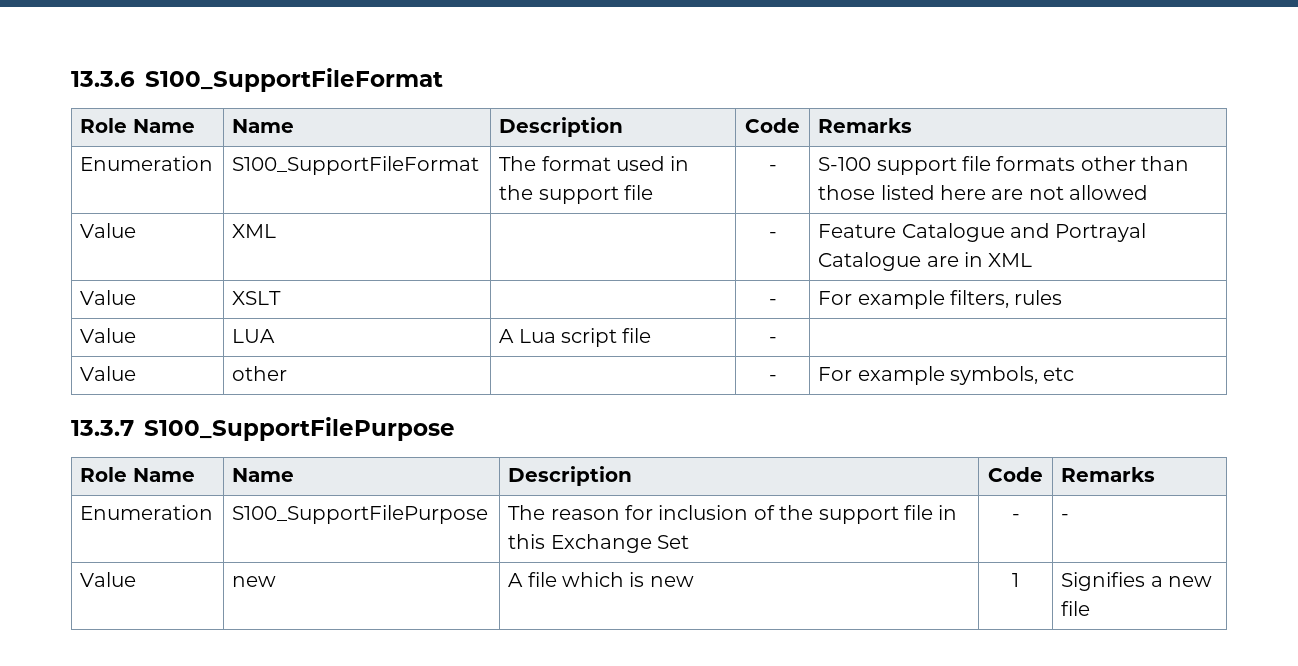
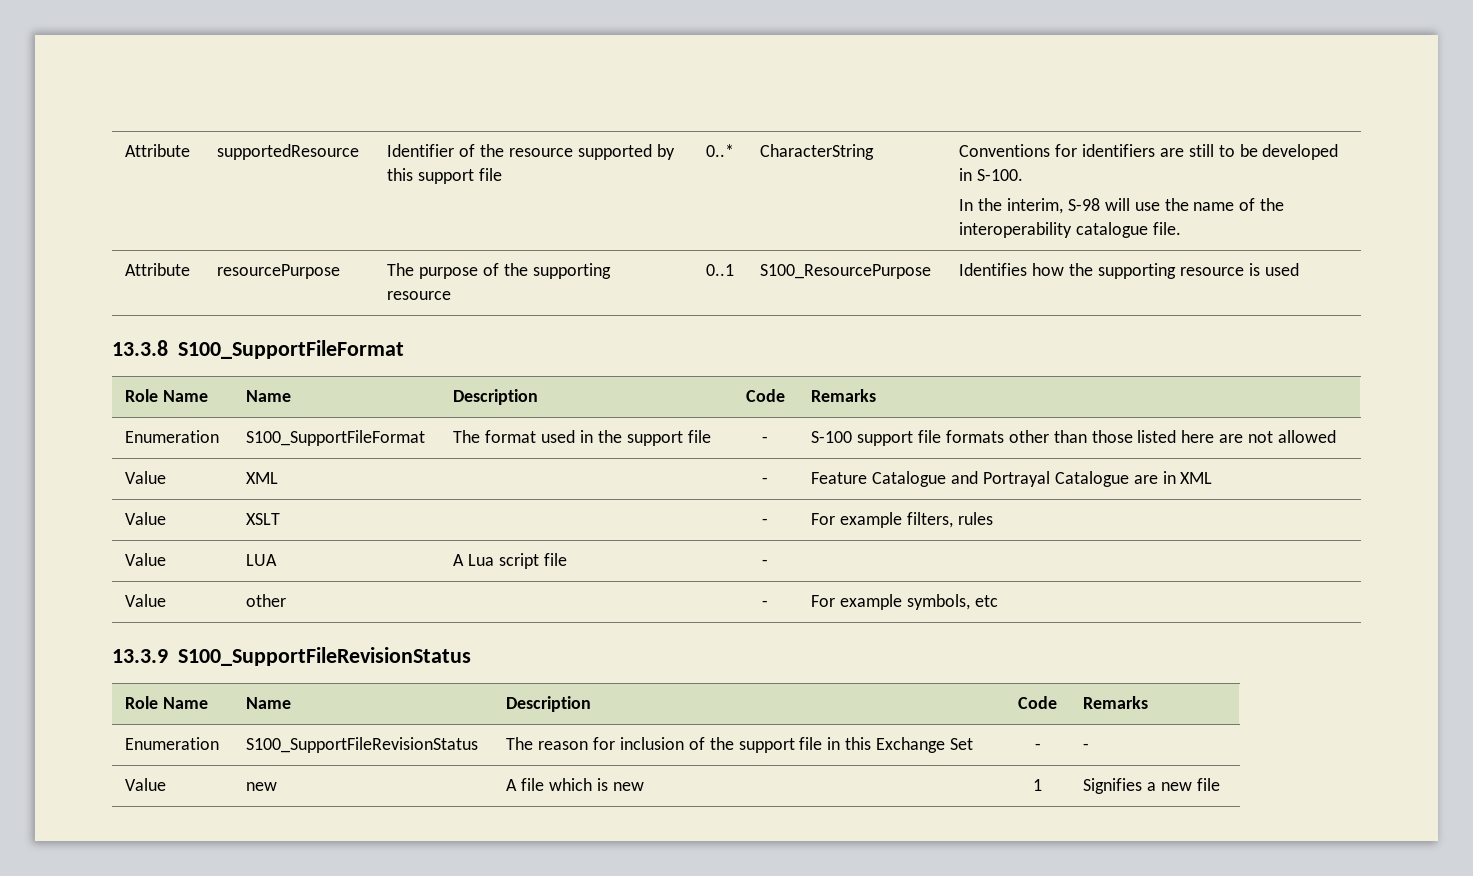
[71,71,135,87] 13.3.6 -> [125,144,191,157] [217,144,360,160] [387,144,675,160] [387,168,503,184] [705,144,734,157] [760,144,875,160] [959,144,1339,160] [959,168,1024,181] [959,198,1285,214] [959,222,1182,238] [125,263,191,276] [217,264,341,279] [387,263,611,279] [387,291,452,300] [705,264,734,276] [760,264,932,279] [959,263,1299,279] [112,340,168,356] Attribute | supportedResource | Identifier of the resource supported by this support file | 0..* | CharacterString | Conventions for identifiers are still to be developed in S-100. // In the interim, S-98 will use the name of the interoperability catalogue file. // Attribute | resourcePurpose | The purpose of the supporting resource | 0..1 | S100_ResourcePurpose | Identifies how the supporting resource is used // 13.3.8
[71,417,455,441] [80,467,195,482] [232,468,295,482] [508,466,633,486] [988,467,1043,482] [1061,467,1156,482] [80,505,214,520] [232,505,489,524] 13.3.7 S100_SupportFilePurpose // Role Name | Name | Description | Code | Remarks // Enumeration | S100_SupportFilePurpose -> [112,647,471,666] [125,696,209,709] [246,697,292,709] [506,696,592,712] [1018,696,1057,709] [1083,696,1149,709] [125,737,220,750] [246,737,479,753] 13.3.9 S100_SupportFileRevisionStatus // Role Name | Name | Description | Code | Remarks // Enumeration | S100_SupportFileRevisionStatus

